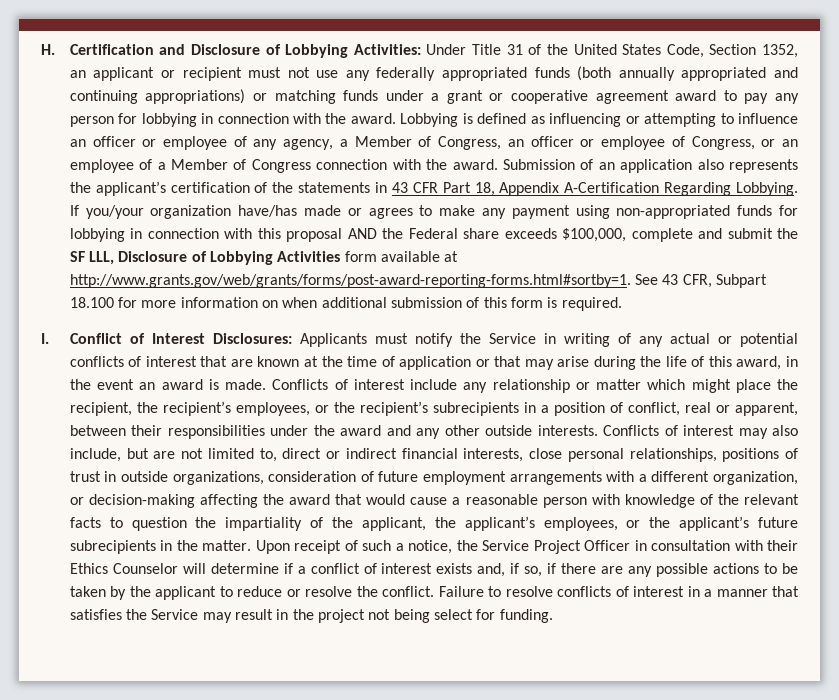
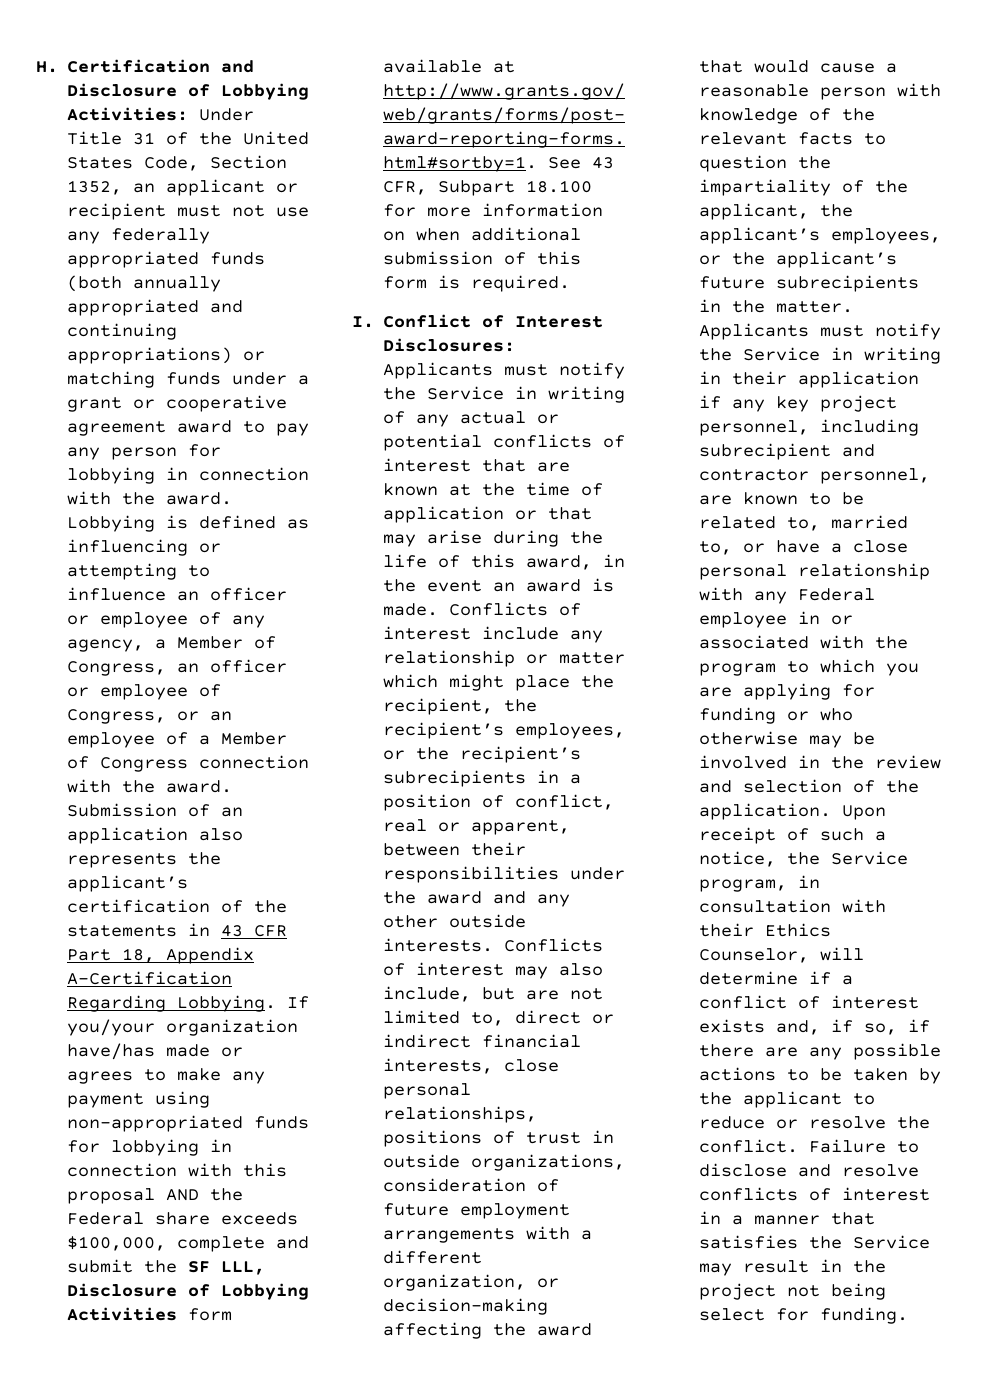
(252, 545) none -> [699,323,942,340] [699,347,942,364] [699,371,920,388] [699,395,898,412] [699,419,920,436] [699,443,876,460] [699,468,931,484] [699,492,865,505] [699,515,909,531] [699,540,909,555] [699,563,931,580] [699,587,876,604] [699,611,854,628] [699,635,909,649] [699,659,920,676] [699,683,876,700] [699,707,854,724] [699,731,876,748] [699,755,942,769] [699,779,920,793] [699,803,832,820] Applicants must notify the Service in writing in their application if any key project personnel, including subrecipient and contractor personnel, are known to be related to, married to, or have a close personal relationship with any Federal employee in or associated with the program to which you are applying for funding or who otherwise may be involved in the review and selection of the application.
[533,540,631,554] Project Officer -> [699,879,788,892] program,
[112,563,178,574] Counselor -> [699,948,810,963] Counselor,
(502, 591) none -> [699,1163,832,1177] disclose and

